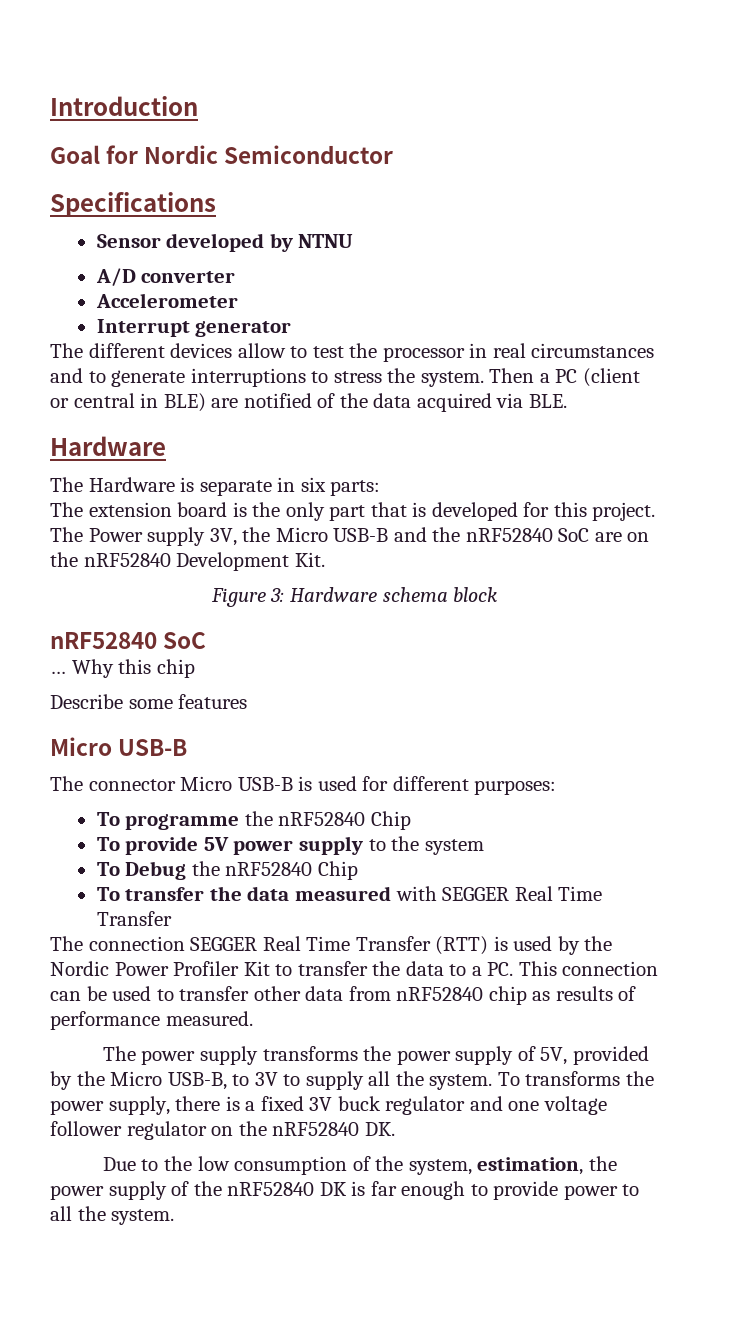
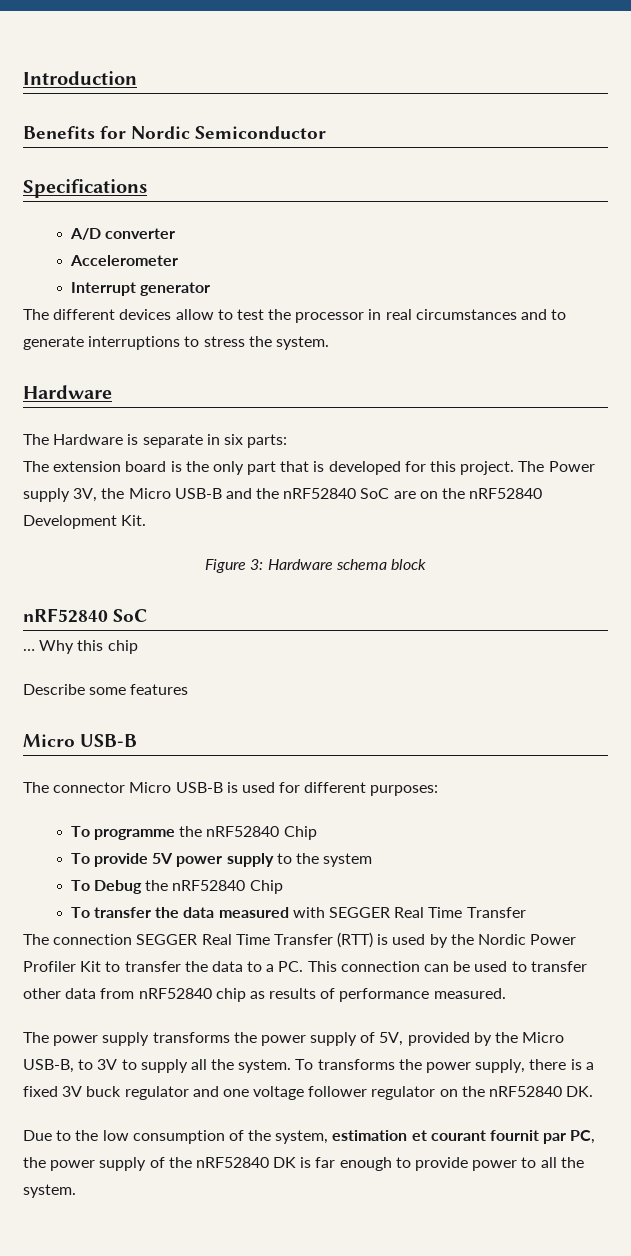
[50,145,100,164] Goal -> [23,126,95,139] Benefits
[96,233,354,252] // Sensor developed by NTNU -> (147, 188) none
[489,368,640,387] [50,393,567,412] Then a PC (client or central in BLE) are notified of the data acquired via BLE. -> (329, 343) none
[477,1157,584,1175] estimation, -> [332,1130,596,1144] estimation et courant fournit par PC,

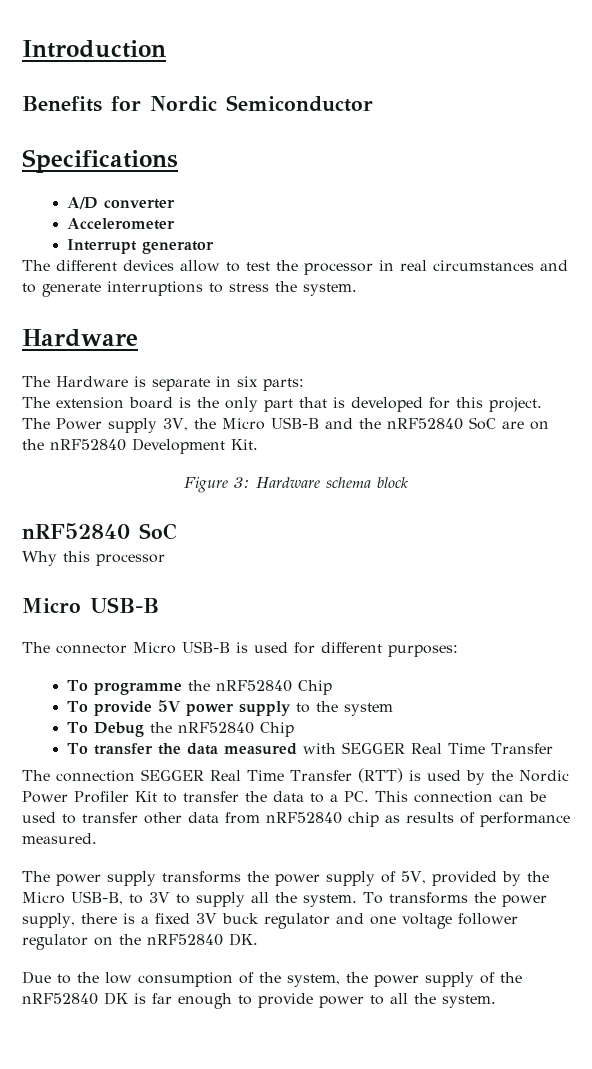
[23,649,35,651] … -> (177, 531) none
[107,640,138,654] [23,684,189,695] chip // Describe some features -> [96,554,165,566] processor
[332,1130,596,1144] estimation et courant fournit par PC, -> (340, 980) none

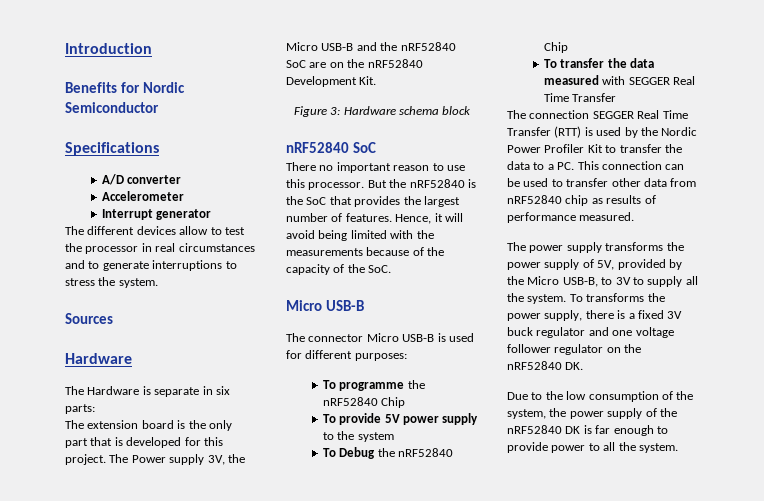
(357, 289) none -> [65,313,113,324] // Sources
[22,551,165,566] Why this processor -> [286,162,465,173] [286,179,476,190] [286,196,460,207] [286,213,463,224] [286,230,434,241] [286,247,445,256] [286,264,392,275] There no important reason to use this processor. But the nRF52840 is the SoC that provides the largest number of features. Hence, it will avoid being limited with the measurements because of the capacity of the SoC.

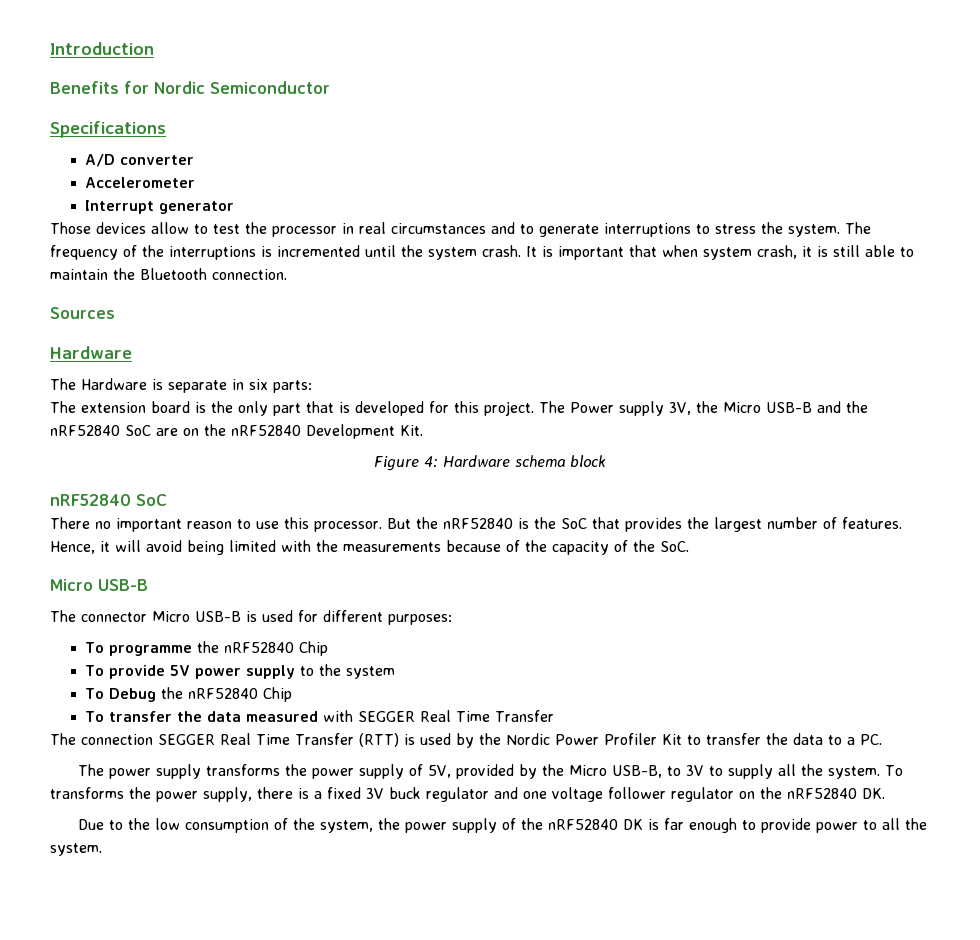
[65,226,135,235] The different -> [50,222,91,234] Those
(158, 283) none -> [845,222,871,234] [50,245,914,260] [50,268,287,280] The frequency of the interruptions is incremented until the system crash. It is important that when system crash, it is still able to maintain the Bluetooth connection.
[330,107,341,115] 3: -> [424,456,438,468] 4:
[577,161,685,170] [507,178,697,187] [507,195,656,206] [507,212,635,223] This connection can be used to transfer other data from nRF52840 chip as results of performance measured. -> (882, 739) none

